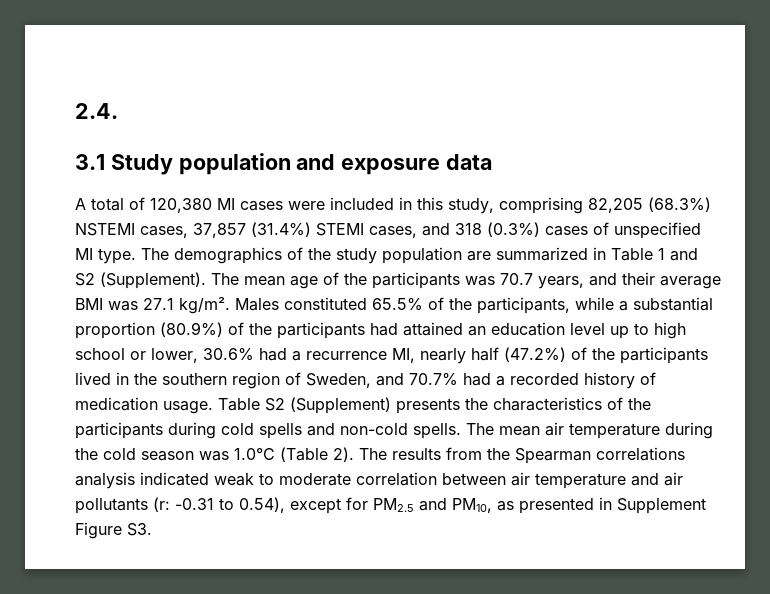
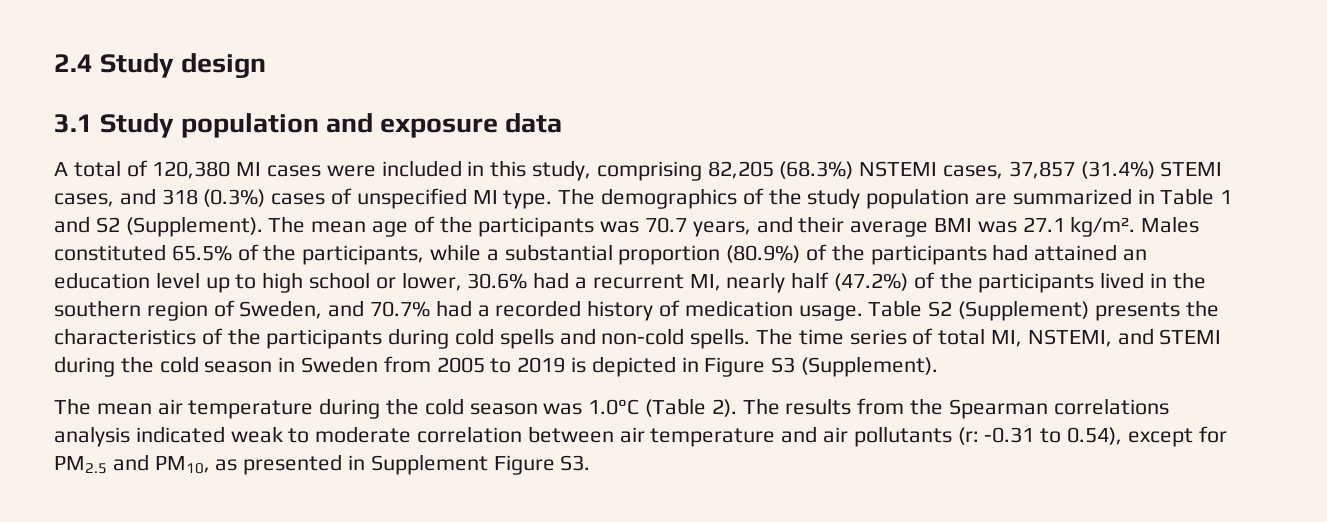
[75,103,118,119] 2.4. -> [54,53,266,78] 2.4 Study design
[306,351,387,360] recurrence -> [592,274,684,289] recurrent
(494, 429) none -> [798,328,1222,347] [54,356,939,377] [54,398,91,415] time series of total MI, NSTEMI, and STEMI during the cold season in Sweden from 2005 to 2019 is depicted in Figure S3 (Supplement). // The

